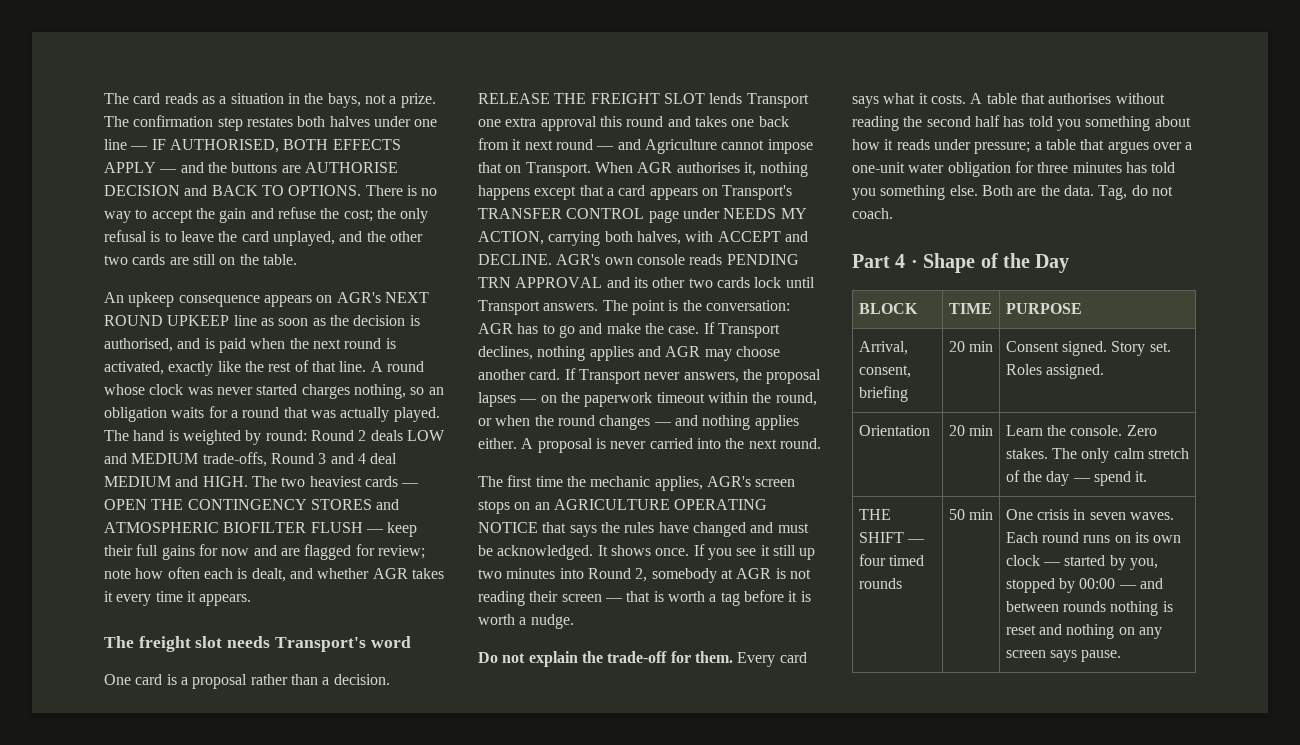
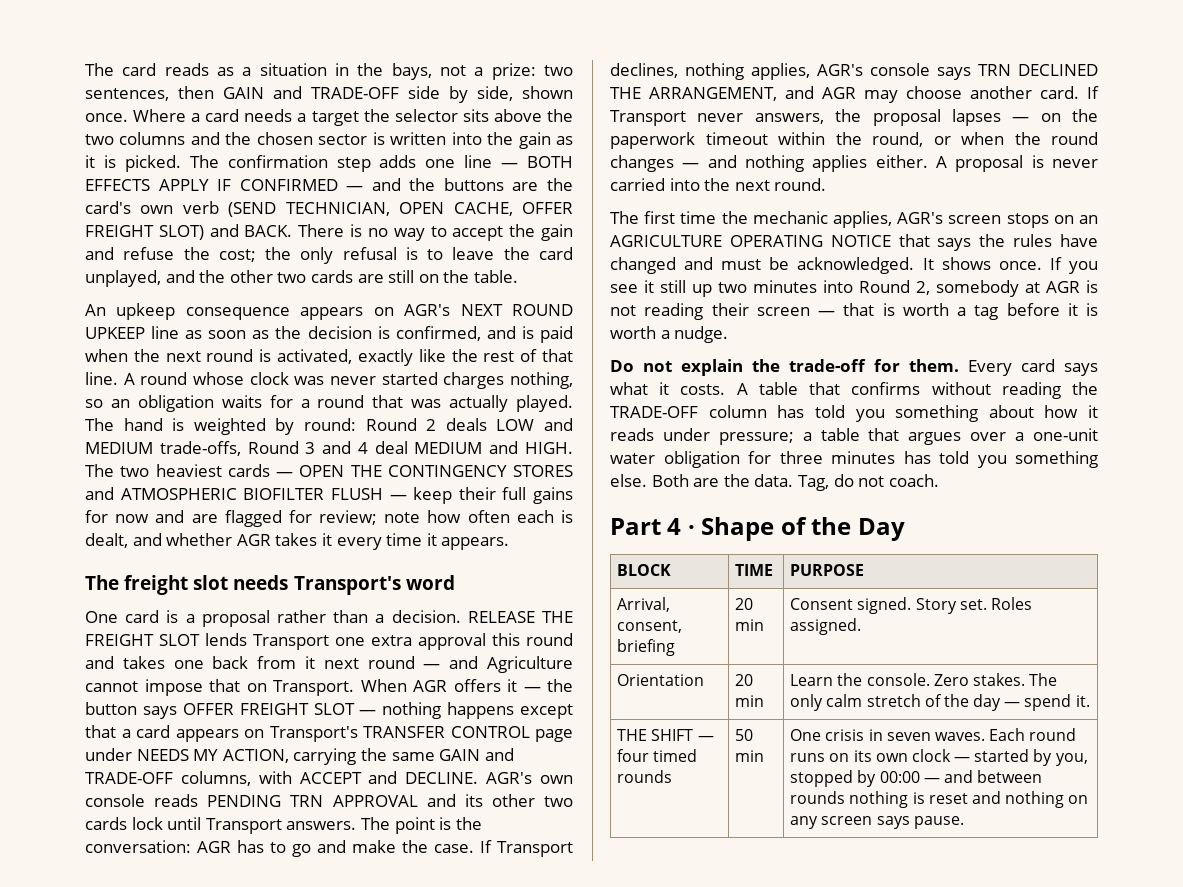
[400,93,436,108] [104,115,411,131] prize. The confirmation step restates both halves under -> [491,63,573,80] [85,86,573,103] [85,109,573,126] [85,132,573,149] [85,155,417,172] prize: two sentences, then GAIN and TRADE-OFF side by side, shown once. Where a card needs a target the selector sits above the two columns and the chosen sector is written into the gain as it is picked. The confirmation step adds
[151,139,279,153] IF AUTHORISED, -> (519, 165) none
(156, 167) none -> [217,179,338,191] IF CONFIRMED
[304,162,398,173] [104,185,362,196] AUTHORISE DECISION and BACK TO OPTIONS. -> [547,178,573,191] [85,201,573,217] [85,224,293,240] the card's own verb (SEND TECHNICIAN, OPEN CACHE, OFFER FREIGHT SLOT) and BACK.
[104,338,173,352] authorised, -> [395,326,481,341] confirmed,
[676,162,756,176] authorises it, -> [453,679,573,692] [85,702,377,719] offers it — the button says OFFER FREIGHT SLOT —
[604,231,681,245] both halves, -> [360,748,514,761] [85,771,251,786] the same GAIN and TRADE-OFF columns,
[589,346,634,361] applies -> [751,63,1098,80] [610,87,778,101] applies, AGR's console says TRN DECLINED THE ARRANGEMENT,
[1048,93,1112,104] authorises -> [851,382,921,395] confirms
[926,115,1000,127] second half -> [610,405,767,418] TRADE-OFF column

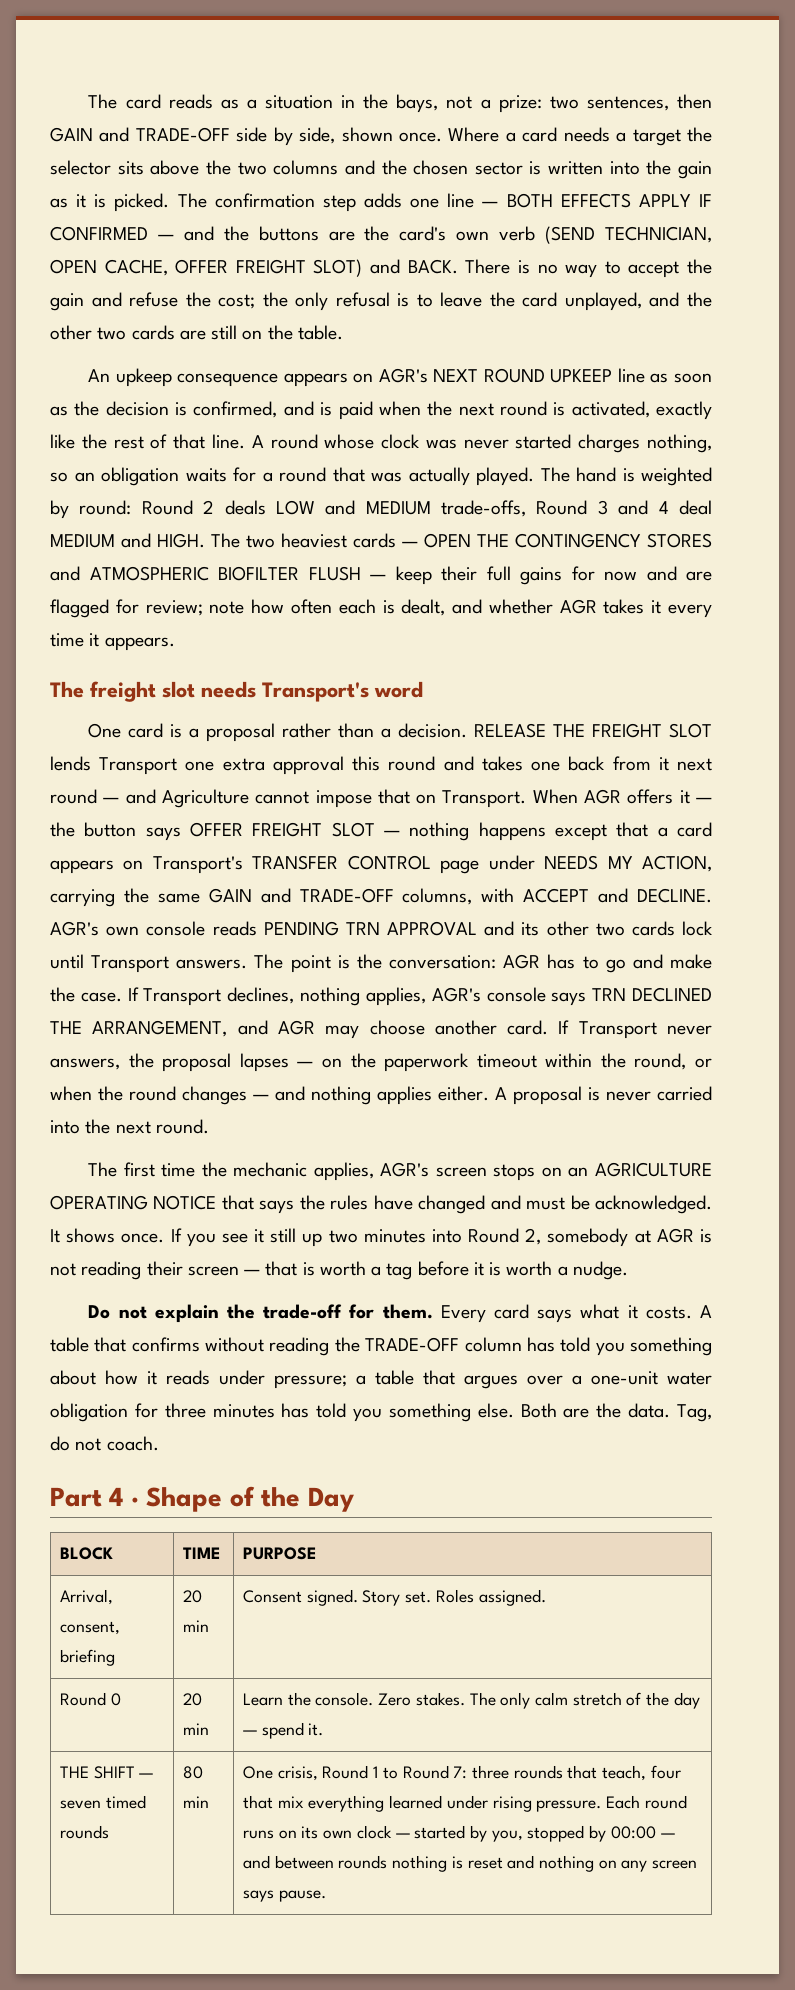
[617,674,705,686] Orientation -> [59,1692,121,1706] Round 0
[617,749,650,762] four -> [59,1800,101,1809] seven
[735,729,754,741] 50 -> [182,1766,203,1779] 80
[825,729,985,741] crisis in seven waves. -> [277,1765,681,1781] [242,1795,602,1812] crisis, Round 1 to Round 7: three rounds that teach, four that mix everything learned under rising pressure.

